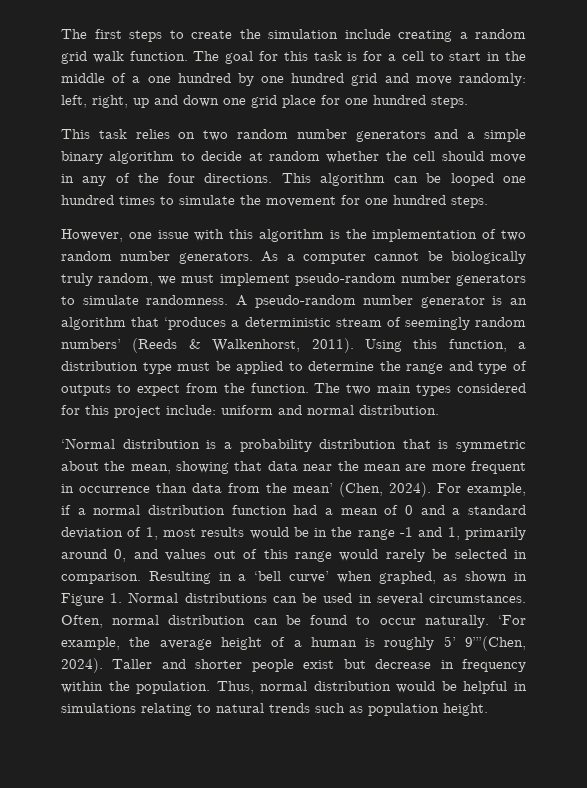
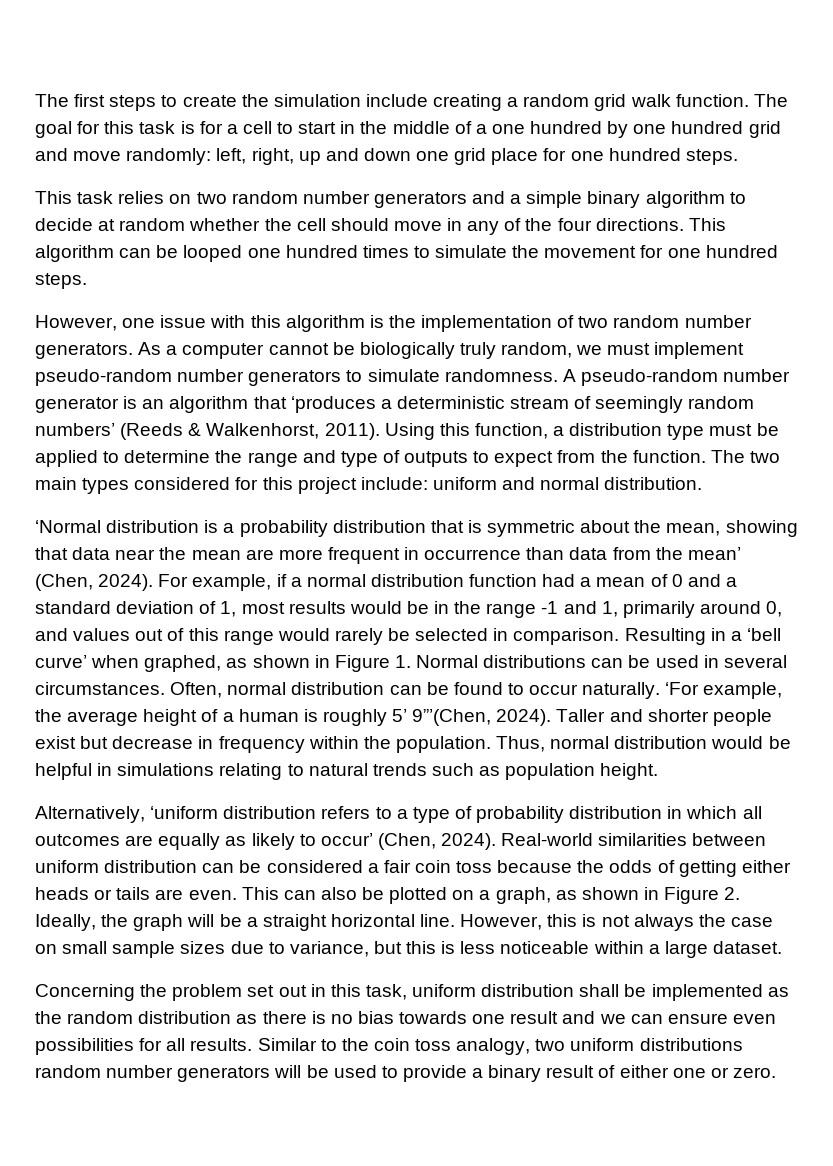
(488, 709) none -> [35,806,762,823] [35,833,767,850] [35,860,791,877] [35,887,741,904] [35,914,773,931] [35,941,782,958] [35,984,789,1001] [35,1011,776,1024] [35,1038,743,1055] [35,1065,776,1082] // Alternatively, ‘uniform distribution refers to a type of probability distribution in which all outcomes are equally as likely to occur’ (Chen, 2024). Real-world similarities between uniform distribution can be considered a fair coin toss because the odds of getting either heads or tails are even. This can also be plotted on a graph, as shown in Figure 2. Ideally, the graph will be a straight horizontal line. However, this is not always the case on small sample sizes due to variance, but this is less noticeable within a large dataset. // Concerning the problem set out in this task, uniform distribution shall be implemented as the random distribution as there is no bias towards one result and we can ensure even possibilities for all results. Similar to the coin toss analogy, two uniform distributions random number generators will be used to provide a binary result of either one or zero.

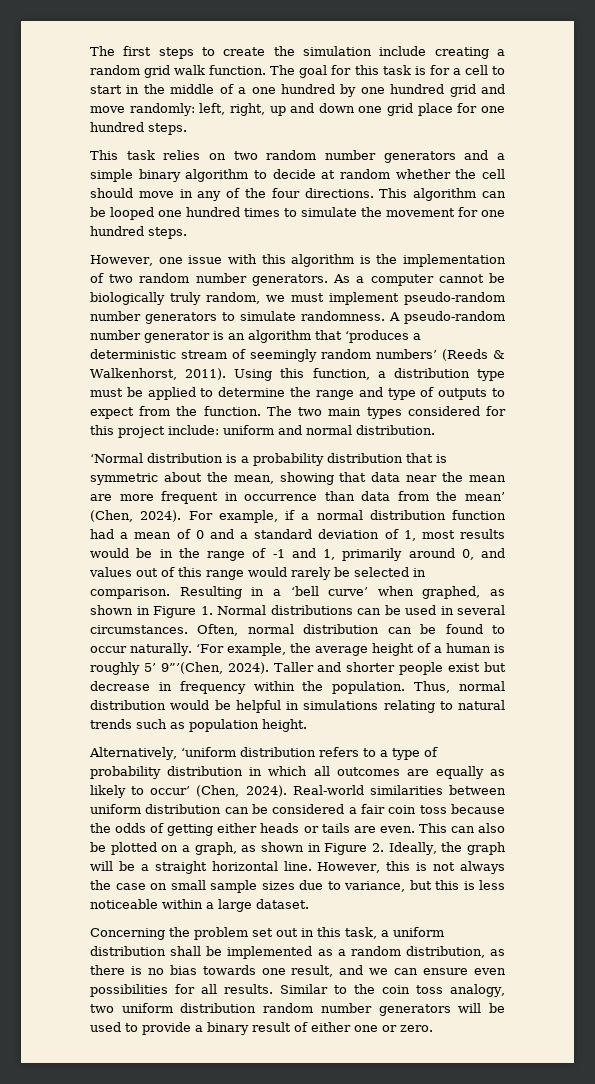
(537, 610) none -> [252,548,267,558] of
(407, 992) none -> [381,930,389,937] a
[35,1011,232,1024] the random distribution -> [337,946,485,958] a random distribution,
[510,1011,559,1024] result -> [291,965,334,977] result,
[639,1038,743,1051] distributions -> [180,1003,257,1013] distribution

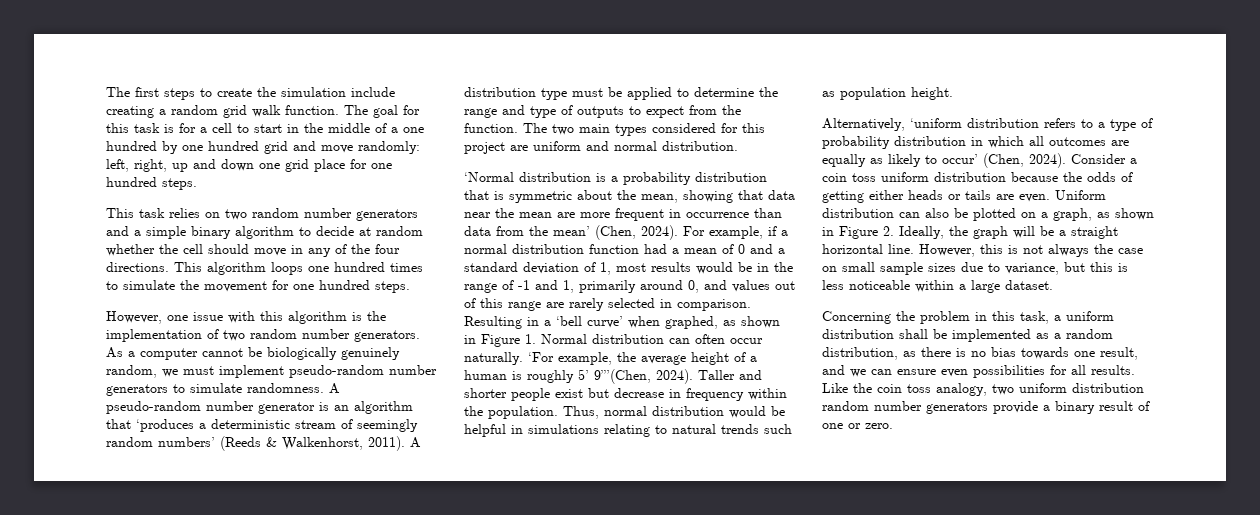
[482,191,507,198] [90,207,154,220] can be looped -> [271,262,303,275] loops
[170,292,201,305] truly -> [341,347,400,360] genuinely
[234,368,386,381] Using this function, a -> [410,437,421,448] A
[168,425,219,435] include: -> [510,145,528,151] are
[248,567,350,580] would rarely be -> [546,298,604,311] are rarely
[270,605,505,615] [90,624,506,636] distributions can be used in several circumstances. Often, normal distribution can be found to -> [592,334,725,344] distribution can often
[292,785,506,795] [90,804,447,814] Real-world similarities between uniform distribution can be considered a fair coin toss -> [1071,154,1137,164] [822,172,1006,182] Consider a coin toss uniform distribution
[418,823,447,833] This -> [1055,190,1106,200] [822,208,894,218] Uniform distribution
[252,928,298,937] set out -> (970, 317) none
[280,984,348,994] Similar to -> [822,383,848,393] Like
[458,1003,506,1013] [90,1022,138,1032] will be used to -> (988, 408) none
[311,1022,351,1032] either -> (1150, 406) none

